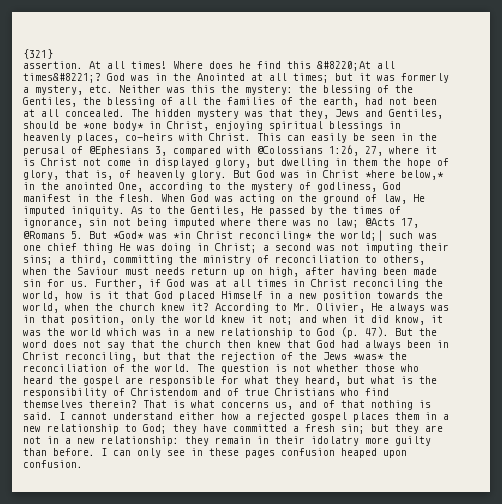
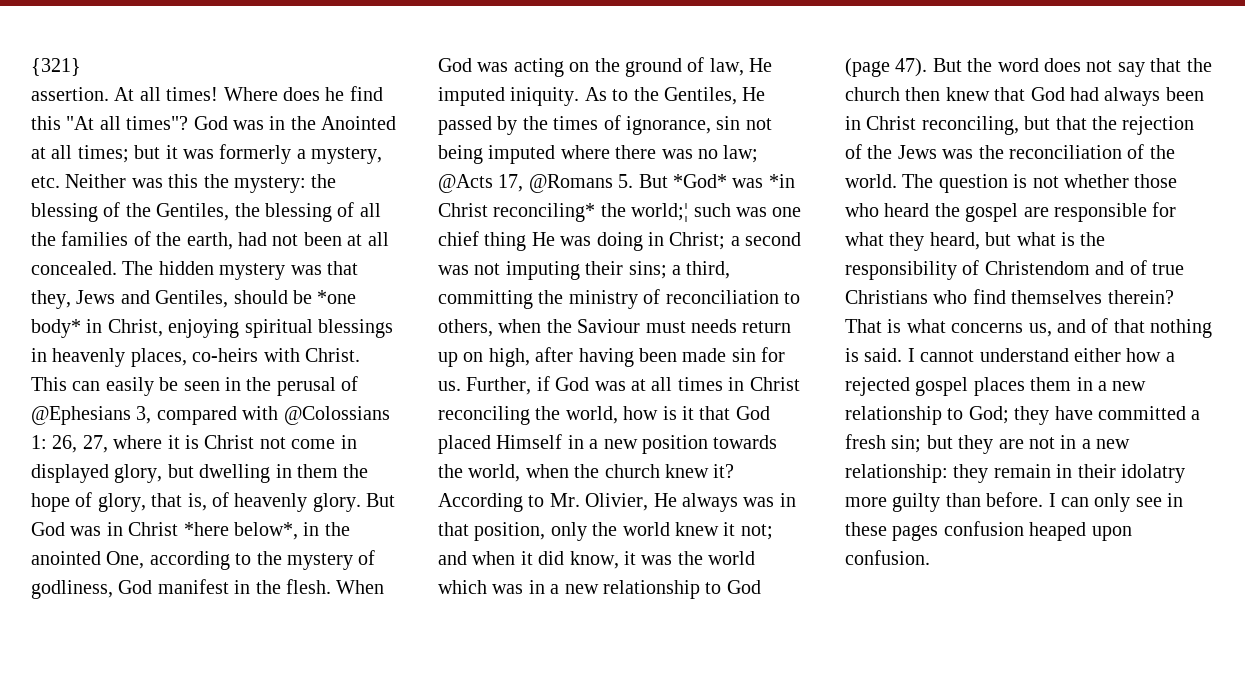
[317,61,395,71] [23,73,101,83] &#8220;At all times&#8221;? -> [66,116,189,130] "At all times"?
[329,145,359,156] 1:26, -> [31,435,78,453] 1: 26,
[401,170,444,180] below,* -> [234,522,298,540] below*,
[341,230,383,241] world;| -> [631,203,689,222] world;¦
[341,327,359,338] (p. -> [845,58,890,77] (page
[353,354,384,360] *was* -> [942,149,974,159] was

